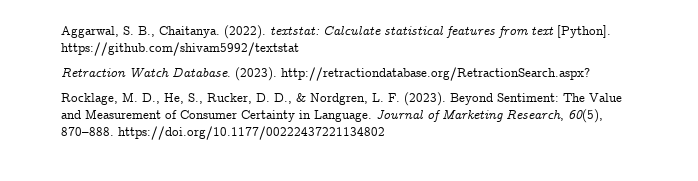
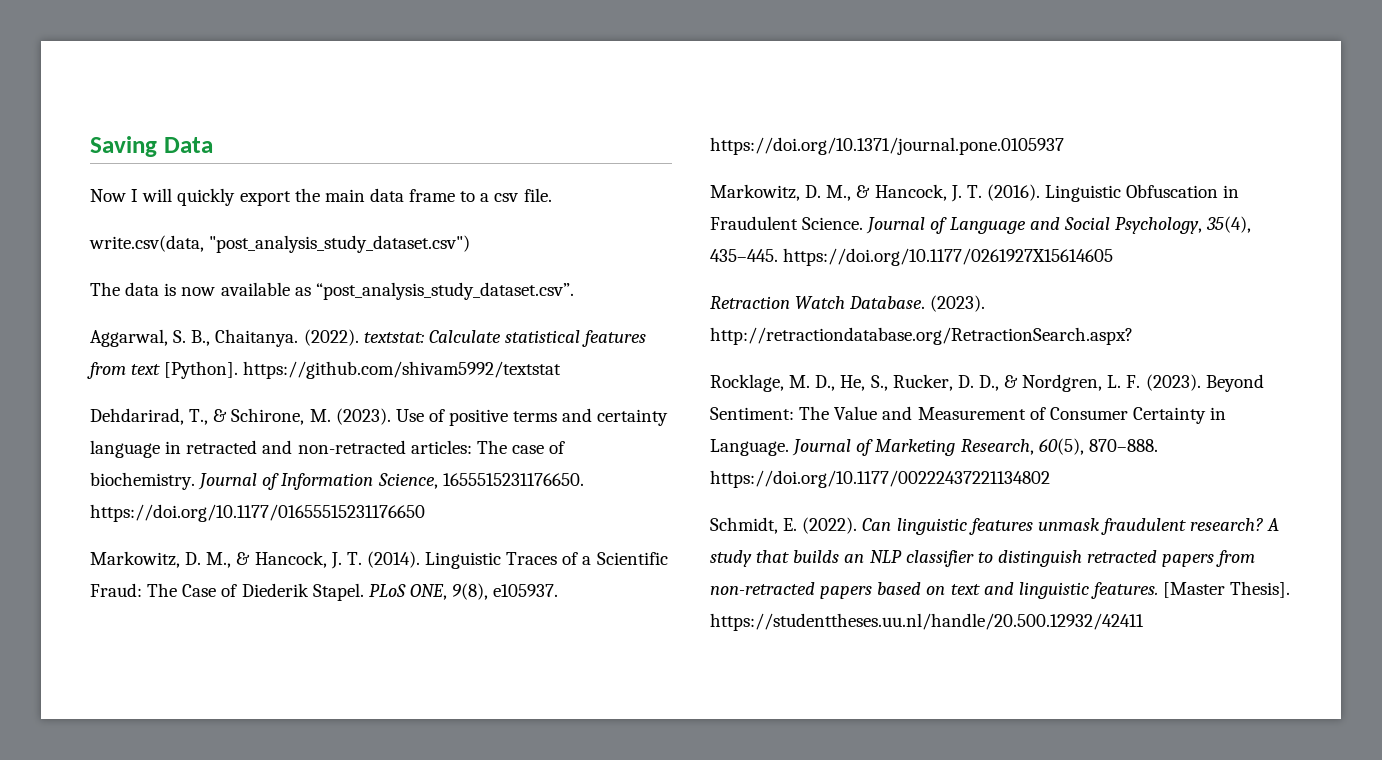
(61, 32) none -> [90,136,213,157] [90,188,552,206] [89,235,471,253] [90,282,574,300] Saving Data // Now I will quickly export the main data frame to a csv file. // write.csv(data, "post_analysis_study_dataset.csv") // The data is now available as “post_analysis_study_dataset.csv”. //
(299, 49) none -> [90,408,669,426] [90,440,566,458] [90,472,584,490] [90,504,425,522] [90,551,668,569] [90,583,559,601] [710,137,1064,155] [710,184,1240,202] [710,216,1252,234] [710,248,1114,266] // Dehdarirad, T., & Schirone, M. (2023). Use of positive terms and certainty language in retracted and non-retracted articles: The case of biochemistry. Journal of Information Science, 1655515231176650. https://doi.org/10.1177/01655515231176650 // Markowitz, D. M., & Hancock, J. T. (2014). Linguistic Traces of a Scientific Fraud: The Case of Diederik Stapel. PLoS ONE, 9(8), e105937. https://doi.org/10.1371/journal.pone.0105937 // Markowitz, D. M., & Hancock, J. T. (2016). Linguistic Obfuscation in Fraudulent Science. Journal of Language and Social Psychology, 35(4), 435–445. https://doi.org/10.1177/0261927X15614605
(385, 133) none -> [710,517,1280,535] [710,550,1256,567] [710,581,1291,599] [710,613,1144,631] // Schmidt, E. (2022). Can linguistic features unmask fraudulent research? A study that builds an NLP classifier to distinguish retracted papers from non-retracted papers based on text and linguistic features. [Master Thesis]. https://studenttheses.uu.nl/handle/20.500.12932/42411

